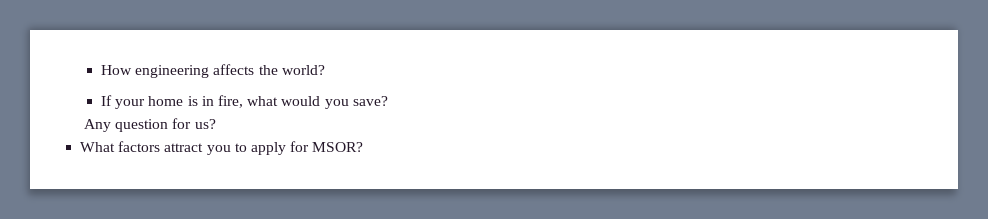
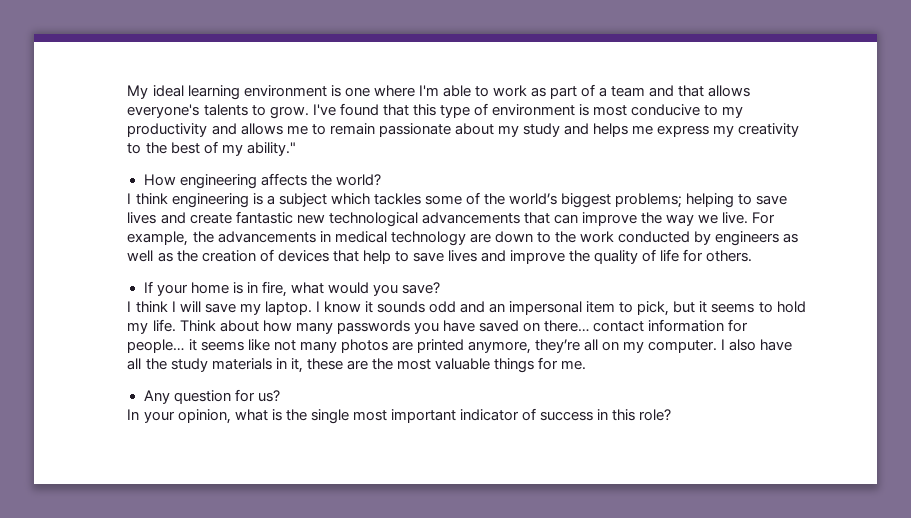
(101, 70) none -> [127,84,751,100] [127,103,744,119] [127,123,800,137] [127,141,296,156] My ideal learning environment is one where I'm able to work as part of a team and that allows everyone's talents to grow. I've found that this type of environment is most conducive to my productivity and allows me to remain passionate about my study and helps me express my creativity to the best of my ability." //
(325, 70) none -> [127,192,788,208] [127,211,776,227] [127,231,799,246] [127,249,753,264] // I think engineering is a subject which tackles some of the world’s biggest problems; helping to save lives and create fantastic new technological advancements that can improve the way we live. For example, the advancements in medical technology are down to the work conducted by engineers as well as the creation of devices that help to save lives and improve the quality of life for others.
[84,118,216,132] [80,141,364,155] Any question for us? // What factors attract you to apply for MSOR? -> [127,301,806,316] [127,319,749,334] [127,339,793,354] [127,357,587,373] [143,389,281,404] [127,408,672,424] I think I will save my laptop. I know it sounds odd and an impersonal item to pick, but it seems to hold my life. Think about how many passwords you have saved on there… contact information for people… it seems like not many photos are printed anymore, they’re all on my computer. I also have all the study materials in it, these are the most valuable things for me. // Any question for us? // In your opinion, what is the single most important indicator of success in this role?

